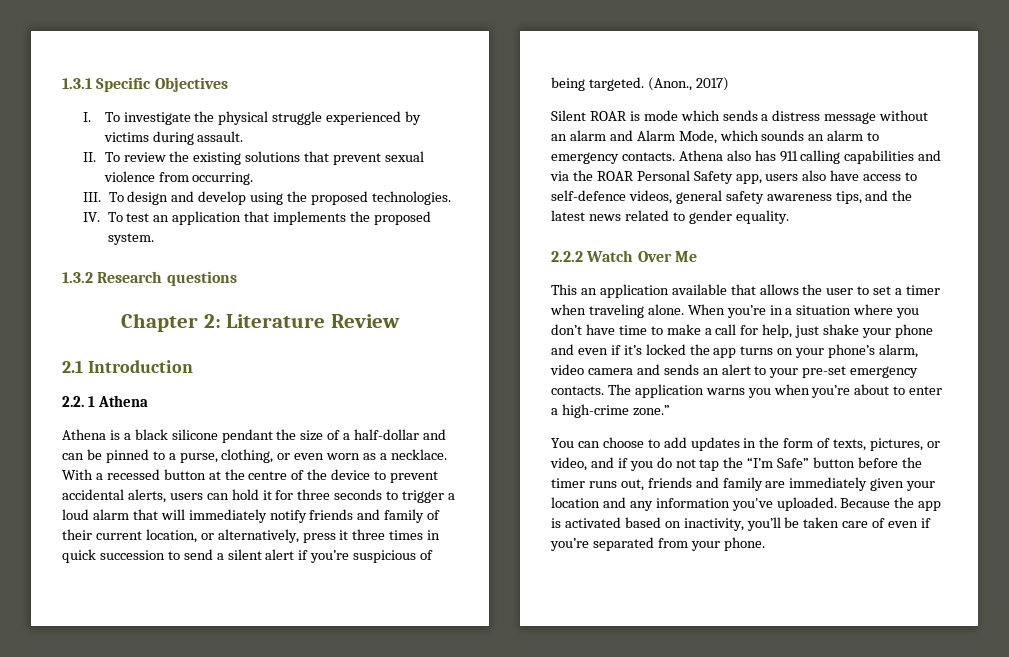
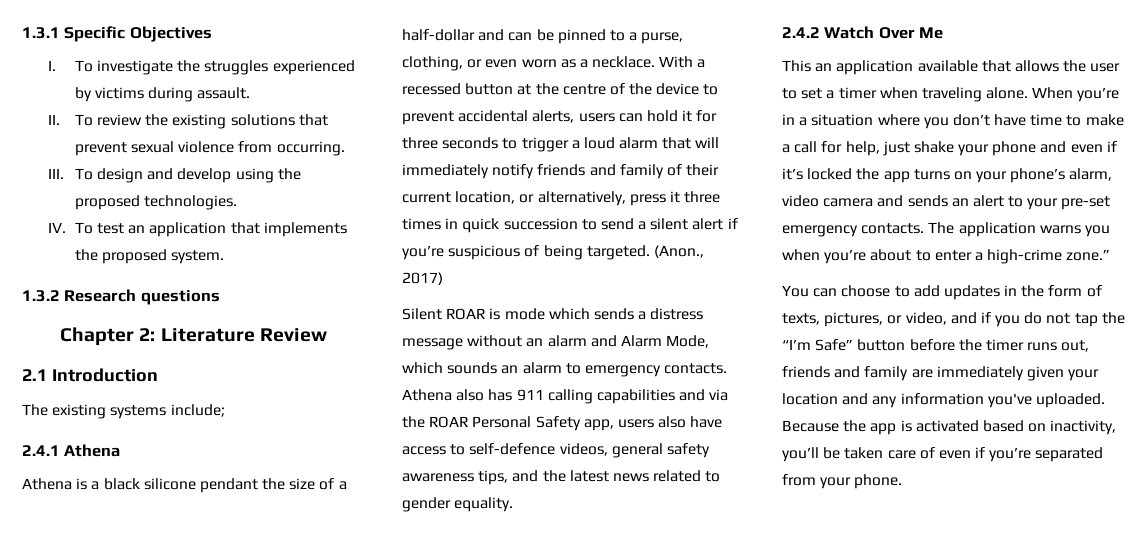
[218,111,323,125] physical struggle -> [204,60,269,75] struggles
[62,396,95,407] 2.2. 1 -> [22,404,225,419] [22,445,60,456] The existing systems include; // 2.4.1
[551,251,583,262] 2.2.2 -> [782,27,820,38] 2.4.2

